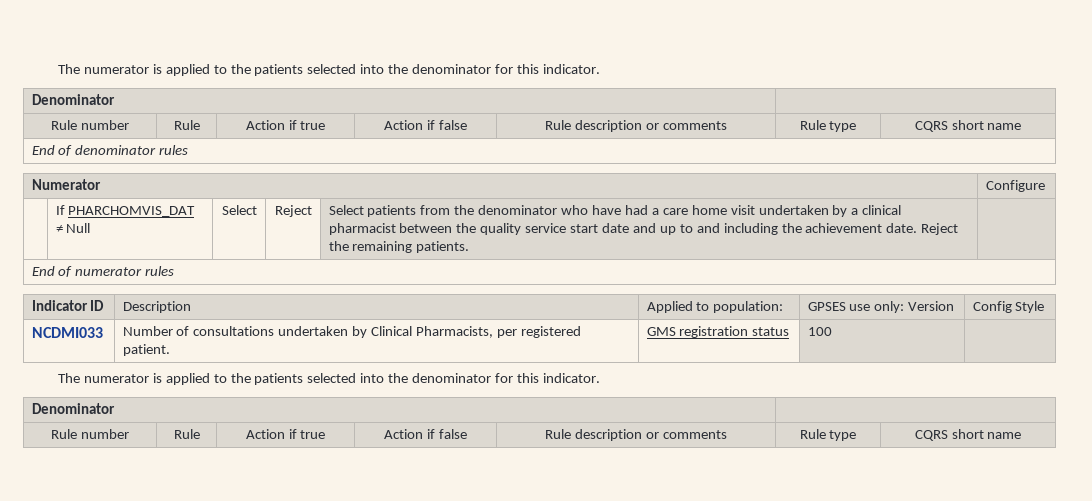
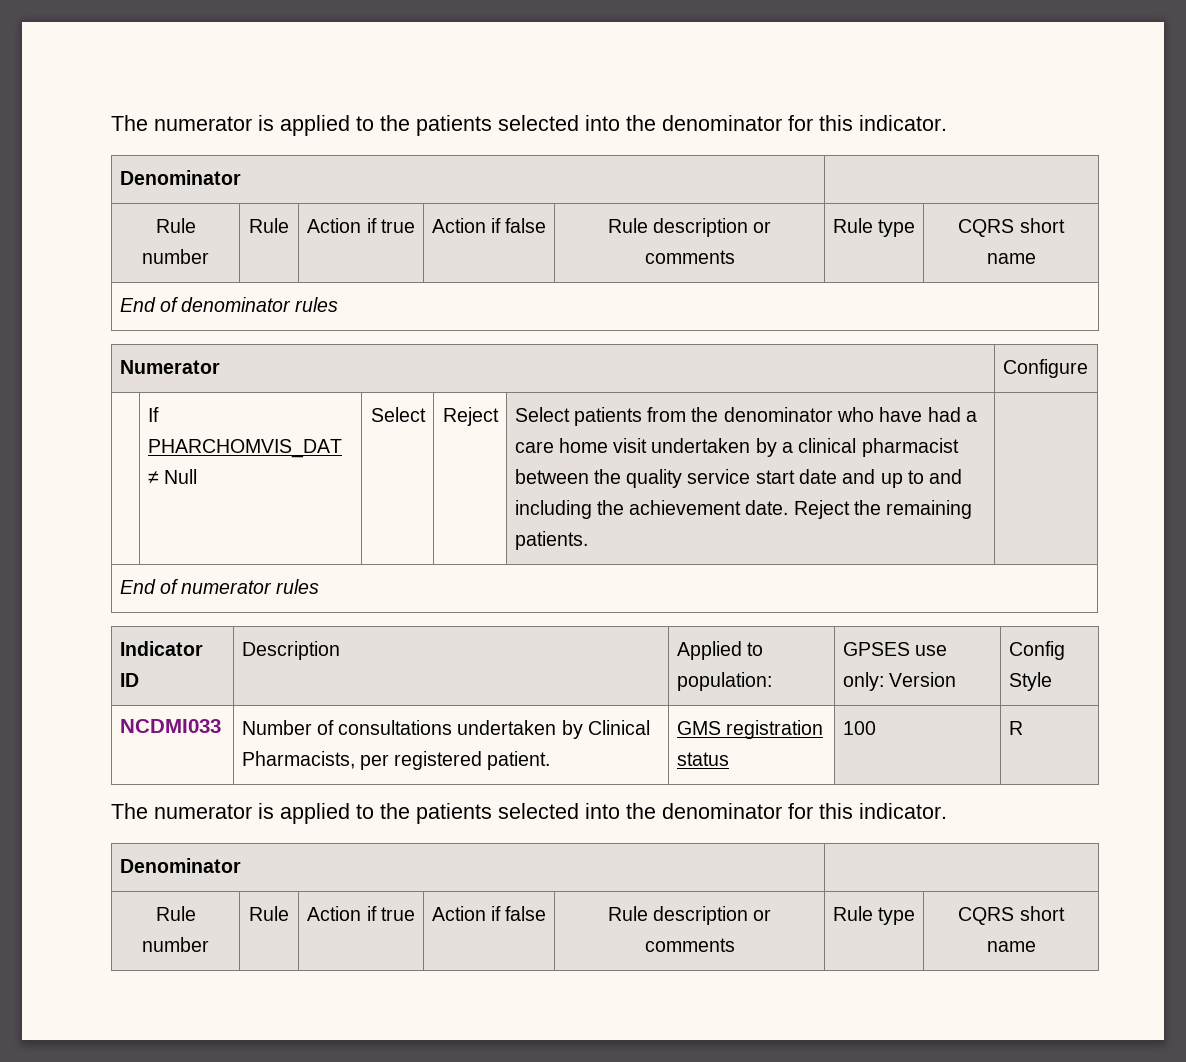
(832, 331) none -> [1008,721,1023,735] R

